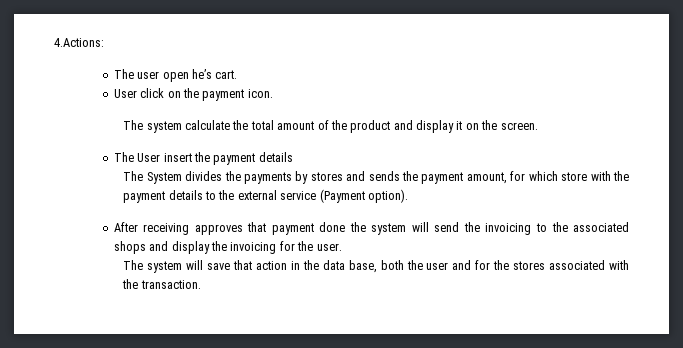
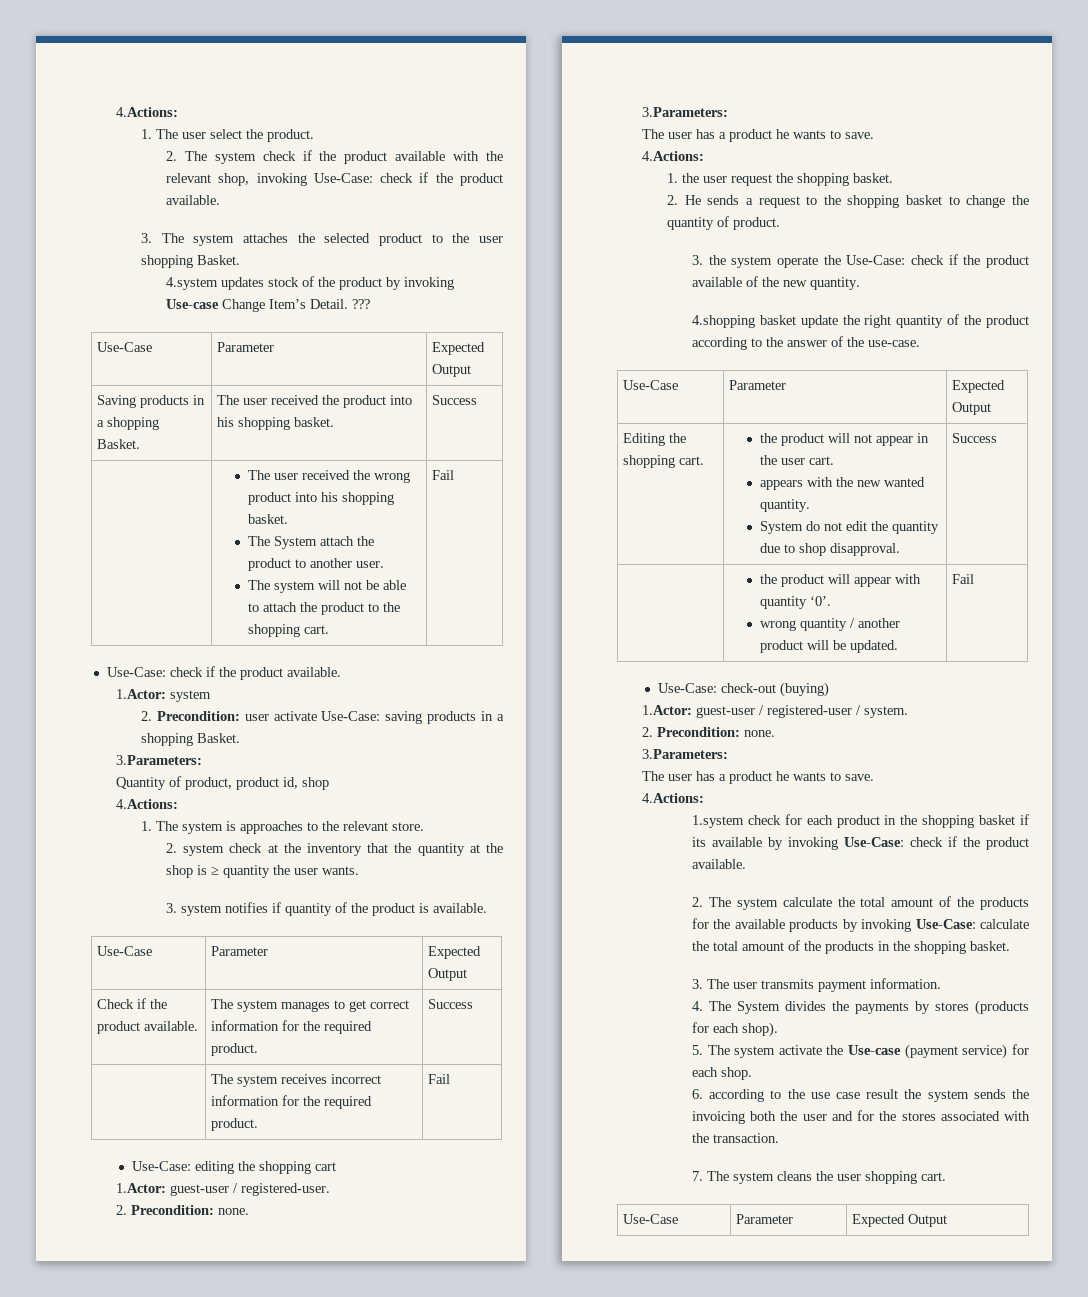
[54,38,104,47] [113,69,238,82] [113,88,273,101] 4.Actions: // The user open he’s cart. // User click on the payment icon. // -> [115,107,178,117] [140,129,314,142] [165,150,503,164] [165,172,504,186] [165,195,220,205] [140,233,504,246] [140,255,240,268] [165,276,454,290] [165,299,370,312] [97,342,153,352] [217,342,275,352] [432,342,486,355] [432,364,472,377] [97,395,206,408] [97,417,160,430] [97,439,141,449] [217,395,413,408] [217,417,335,430] [432,395,478,405] [248,470,411,483] [248,492,395,505] [248,514,289,524] [248,536,375,549] [248,558,385,571] [248,580,407,593] [248,602,401,615] [248,624,330,637] [432,470,455,480] [106,666,341,680] [115,689,211,702] [140,711,504,724] [140,733,240,746] [115,755,202,765] [115,776,329,790] [115,799,178,809] [140,821,424,834] [165,843,504,856] [165,865,359,878] [165,902,487,916] [97,946,153,956] [211,946,269,956] [428,946,482,959] [428,968,468,981] [97,998,168,1009] [97,1021,199,1034] [211,999,410,1012] [211,1020,373,1034] [211,1043,259,1056] [428,999,474,1009] [211,1074,382,1087] [211,1095,373,1109] [211,1118,259,1131] [428,1074,451,1084] [131,1161,336,1174] [115,1183,330,1196] [115,1205,249,1215] [641,107,728,117] [641,129,874,142] [641,151,704,161] [666,173,893,186] [666,195,1029,208] [666,216,780,230] [691,254,1029,268] [691,276,860,290] [691,314,1029,328] [691,336,920,350] [623,380,679,390] [729,380,787,390] [952,380,1006,393] [952,402,992,415] [623,433,687,446] [623,455,705,468] [760,433,930,446] [760,455,835,465] [760,477,926,490] [760,499,811,512] [760,521,940,534] [760,543,901,556] [952,433,998,443] [760,574,922,587] [760,596,832,609] [760,618,901,631] [760,640,899,653] [952,574,975,584] [657,682,829,697] [641,705,908,718] [641,727,775,737] [641,749,728,759] [641,771,874,784] [641,793,704,803] [691,814,1029,828] [691,836,1029,850] [691,859,746,869] [691,897,703,907] 4.Actions: // 1. The user select the product. // 2. The system check if the product available with the relevant shop, invoking Use-Case: check if the product available. // 3. The system attaches the selected product to the user shopping Basket. // 4.system updates stock of the product by invoking Use-case Change Item’s Detail. ??? // Use-Case | Parameter | Expected Output // Saving products in a shopping Basket. | The user received the product into his shopping basket. | Success // | The user received the wrong product into his shopping basket. // The System attach the product to another user. // The system will not be able to attach the product to the shopping cart. | Fail // Use-Case: check if the product available. // 1.Actor: system // 2. Precondition: user activate Use-Case: saving products in a shopping Basket. // 3.Parameters: // Quantity of product, product id, shop // 4.Actions: // 1. The system is approaches to the relevant store. // 2. system check at the inventory that the quantity at the shop is ≥ quantity the user wants. // 3. system notifies if quantity of the product is available. // Use-Case | Parameter | Expected Output // Check if the product available. | The system manages to get correct information for the required product. | Success // | The system receives incorrect information for the required product. | Fail // Use-Case: editing the shopping cart // 1.Actor: guest-user / registered-user. // 2. Precondition: none. // 3.Parameters: // The user has a product he wants to save. // 4.Actions: // 1. the user request the shopping basket. // 2. He sends a request to the shopping basket to change the quantity of product. // 3. the system operate the Use-Case: check if the product available of the new quantity. // 4.shopping basket update the right quantity of the product according to the answer of the use-case. // Use-Case | Parameter | Expected Output // Editing the shopping cart. | the product will not appear in the user cart. // appears with the new wanted quantity. // System do not edit the quantity due to shop disapproval. | Success // | the product will appear with quantity ‘0’. // wrong quantity / another product will be updated. | Fail // Use-Case: check-out (buying) // 1.Actor: guest-user / registered-user / system. // 2. Precondition: none. // 3.Parameters: // The user has a product he wants to save. // 4.Actions: // 1.system check for each product in the shopping basket if its available by invoking Use-Case: check if the product available. // 2.
[350,120,538,133] [113,152,293,165] product and display it on the screen. // The User insert the payment details // -> [979,897,1029,910] [691,918,1029,932] [691,940,1010,954] [691,978,941,992] [691,1001,703,1011] products for the available products by invoking Use-Case: calculate the total amount of the products in the shopping basket. // 3. The user transmits payment information. // 4.
[346,171,630,184] [123,189,408,203] [113,222,629,235] [113,241,342,254] [123,260,377,273] and sends the payment amount, for which store with the payment details to the external service (Payment option). // After receiving approves that payment done the system will send the invoicing to the associated shops and display the invoicing for the user. // The system will save that action in the data base, -> [975,1000,1029,1015] [691,1022,778,1037] [691,1044,1029,1059] [691,1067,752,1080] [691,1089,1029,1102] [691,1111,745,1124] (products for each shop). // 5. The system activate the Use-case (payment service) for each shop. // 6. according to the use case result the system sends the invoicing
(201, 284) none -> [691,1171,946,1184] [623,1214,679,1224] [736,1214,794,1224] [852,1214,948,1227] // 7. The system cleans the user shopping cart. // Use-Case | Parameter | Expected Output

